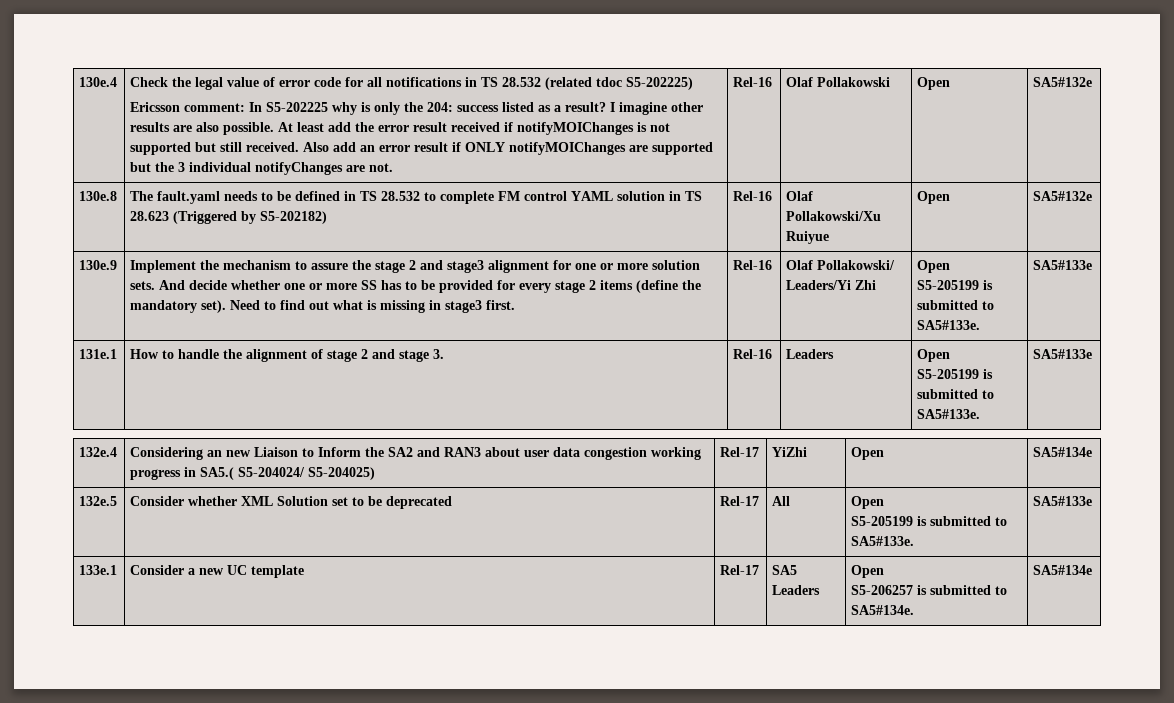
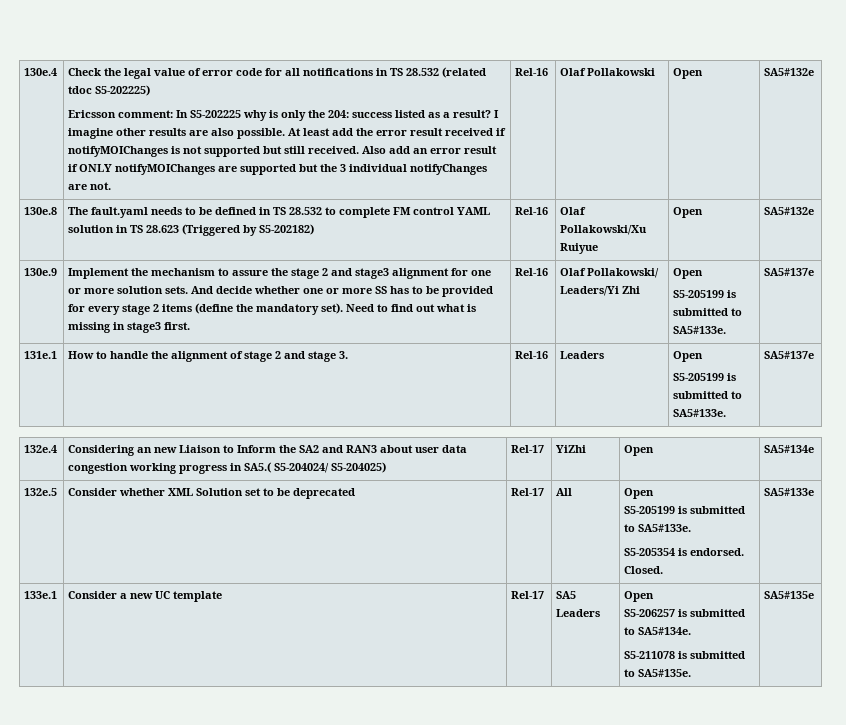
[1033,260,1093,270] SA5#133e -> [764,268,815,276] SA5#137e
[1033,349,1093,359] SA5#133e -> [764,351,815,359] SA5#137e
(915, 541) none -> [624,548,745,556] [624,566,664,574] // S5-205354 is endorsed. Closed.
[1033,565,1093,575] | SA5#134e -> [624,651,746,659] [624,669,692,677] [764,591,815,599] // S5-211078 is submitted to SA5#135e. | SA5#135e

